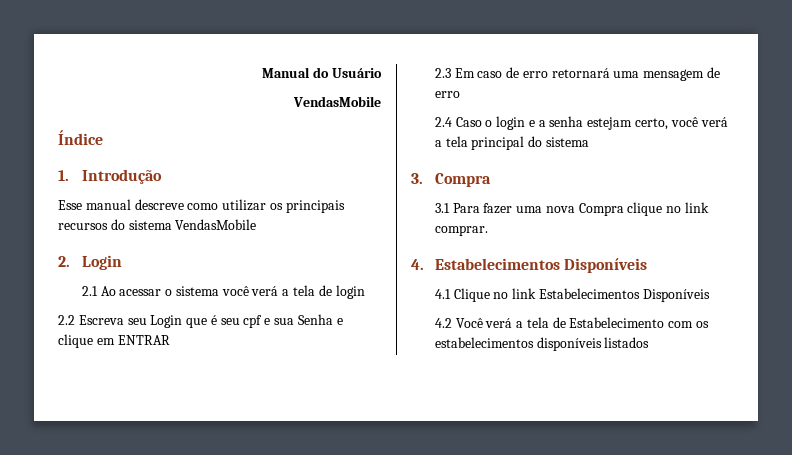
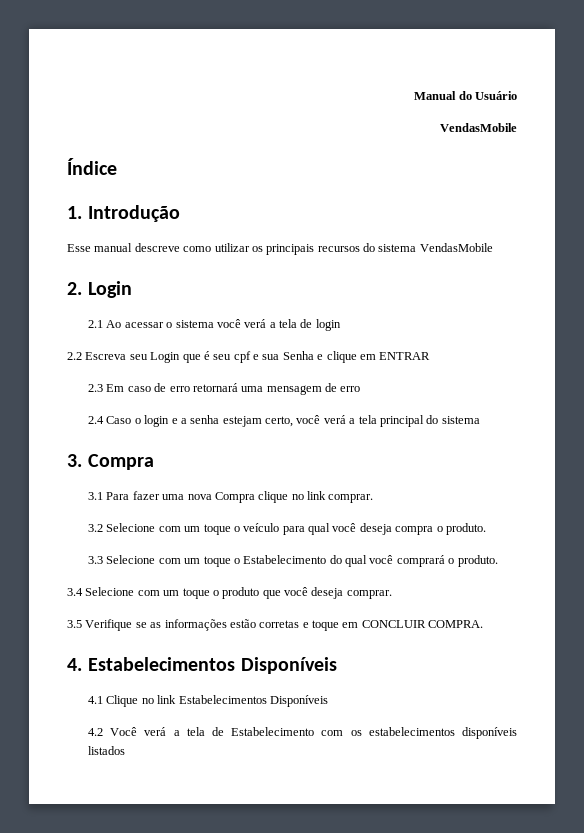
(488, 230) none -> [88,523,486,535] [88,555,498,567] [67,587,392,599] [67,619,484,631] // 3.2 Selecione com um toque o veículo para qual você deseja compra o produto. // 3.3 Selecione com um toque o Estabelecimento do qual você comprará o produto. // 3.4 Selecione com um toque o produto que você deseja comprar. // 3.5 Verifique se as informações estão corretas e toque em CONCLUIR COMPRA.

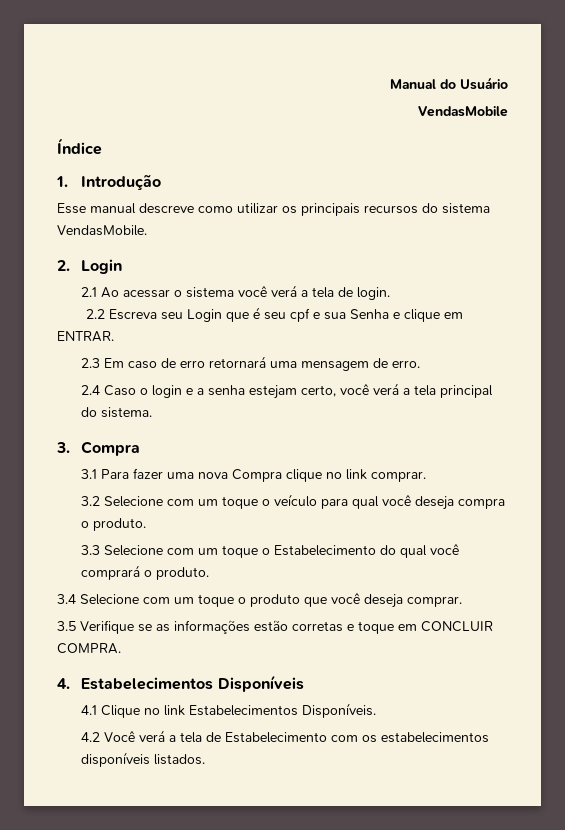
[419,243,493,252] VendasMobile -> [57,225,147,236] VendasMobile.
[315,319,341,331] login -> [357,287,391,300] login.
[379,352,431,360] ENTRAR -> [57,331,114,342] ENTRAR.
[340,386,361,392] erro -> [392,360,421,368] erro.
[441,416,480,424] sistema -> [101,407,153,418] sistema.
[269,695,328,707] Disponíveis -> [302,703,377,718] Disponíveis.
[88,746,126,755] listados -> [154,754,206,765] listados.

